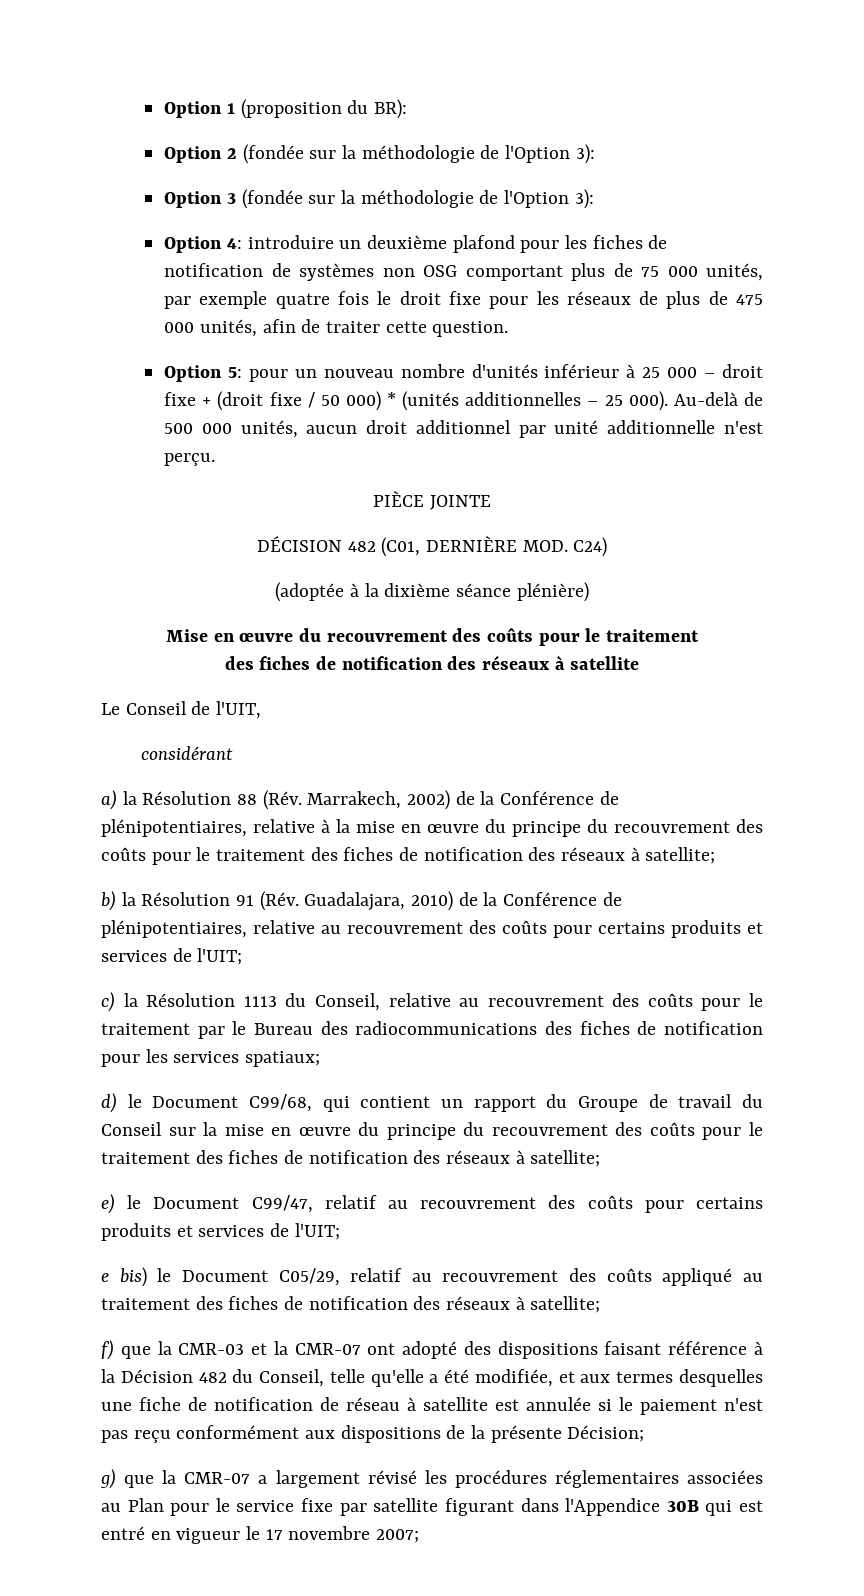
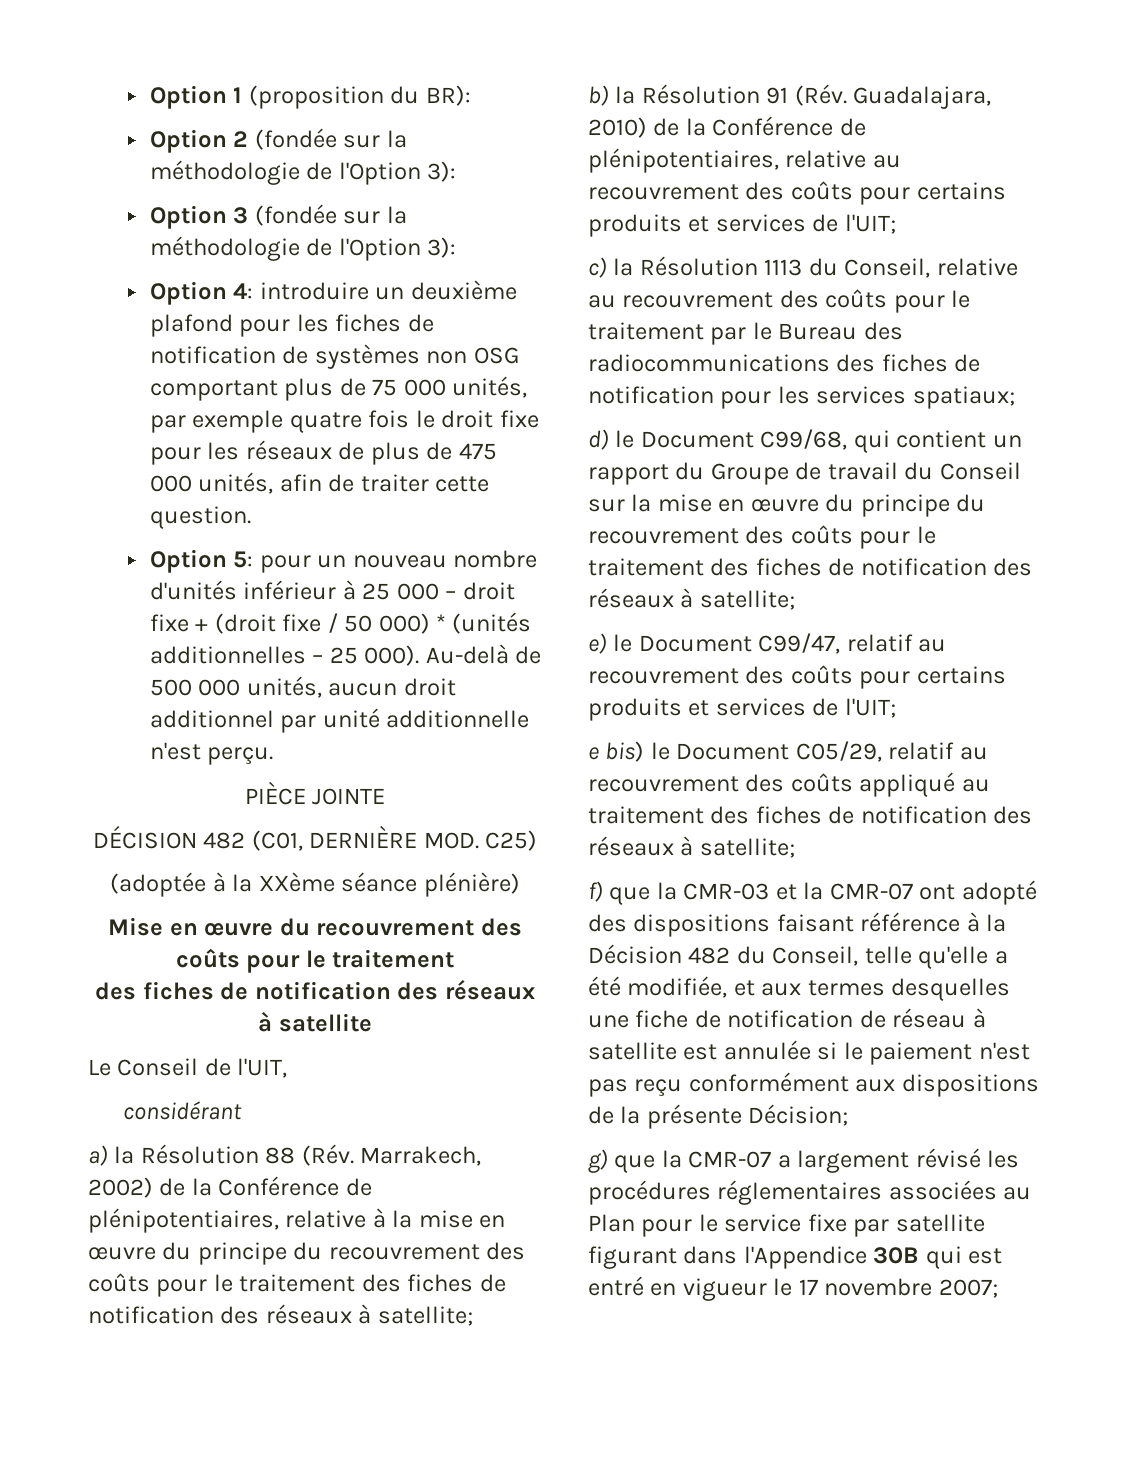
[573,537,608,557] C24) -> [485,830,538,851] C25)
[384,583,451,597] dixième -> [258,872,335,892] XXème

